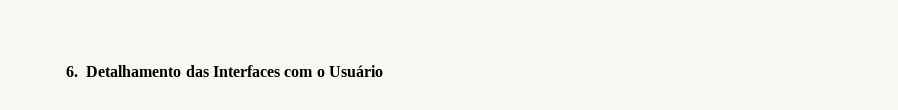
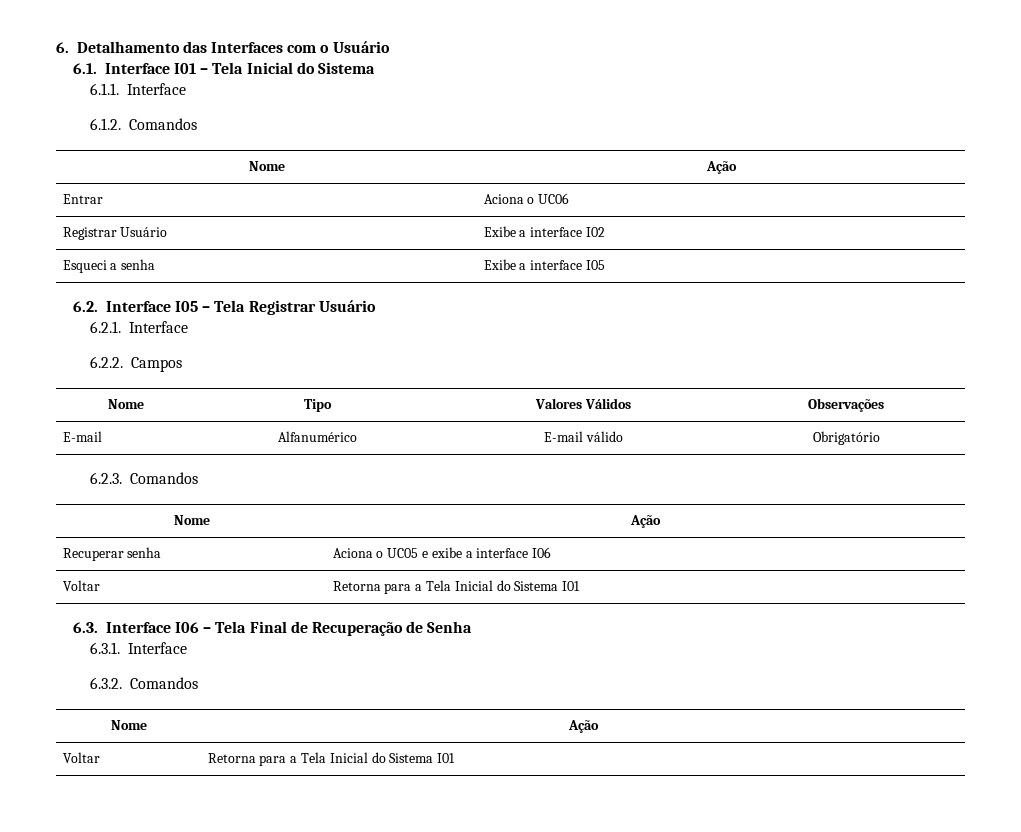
(383, 71) none -> [73,62,375,74] [90,83,186,95] [90,118,197,130] [249,161,285,171] [705,161,737,174] [62,194,103,204] [483,193,570,204] [62,227,168,240] [483,226,605,237] [62,259,156,273] [483,259,605,270] [73,300,376,315] [90,321,188,333] [90,356,182,372] [108,399,144,409] [304,399,332,412] [535,398,631,409] [808,398,884,412] [62,431,102,442] [278,431,357,442] [544,431,623,442] [812,431,880,445] [90,472,198,484] [173,515,210,525] [629,515,661,528] [62,547,162,561] [332,547,552,558] [62,580,100,591] [332,580,581,594] [73,621,473,636] [90,642,187,654] [90,677,198,689] [111,720,147,730] [567,720,599,733] [62,752,100,763] [207,752,456,766] // 6.1. Interface I01 – Tela Inicial do Sistema // 6.1.1. Interface // 6.1.2. Comandos // Nome | Ação // Entrar | Aciona o UC06 // Registrar Usuário | Exibe a interface I02 // Esqueci a senha | Exibe a interface I05 // 6.2. Interface I05 – Tela Registrar Usuário // 6.2.1. Interface // 6.2.2. Campos // Nome | Tipo | Valores Válidos | Observações // E-mail | Alfanumérico | E-mail válido | Obrigatório // 6.2.3. Comandos // Nome | Ação // Recuperar senha | Aciona o UC05 e exibe a interface I06 // Voltar | Retorna para a Tela Inicial do Sistema I01 // 6.3. Interface I06 – Tela Final de Recuperação de Senha // 6.3.1. Interface // 6.3.2. Comandos // Nome | Ação // Voltar | Retorna para a Tela Inicial do Sistema I01

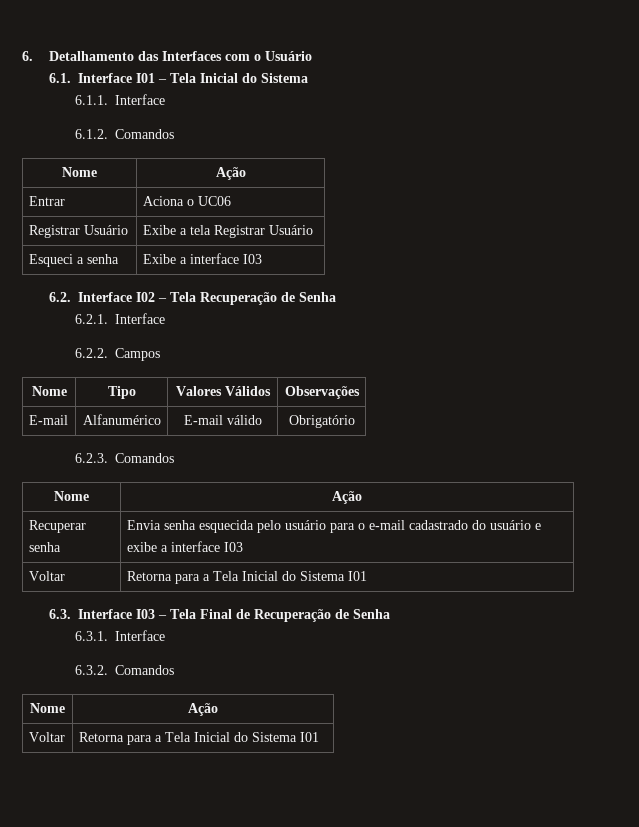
[530,227,605,237] interface I02 -> [189,225,313,238] tela Registrar Usuário
[585,260,605,270] I05 -> [242,254,262,264] I03
[175,300,376,315] I05 – Tela Registrar Usuário -> [135,292,336,305] I02 – Tela Recuperação de Senha
[332,548,419,558] Aciona o UC05 -> [126,520,531,533] Envia senha esquecida pelo usuário para o e-mail cadastrado do usuário
[532,547,552,558] I06 -> [223,542,243,552] I03
[175,622,200,633] I06 -> [135,609,155,619] I03

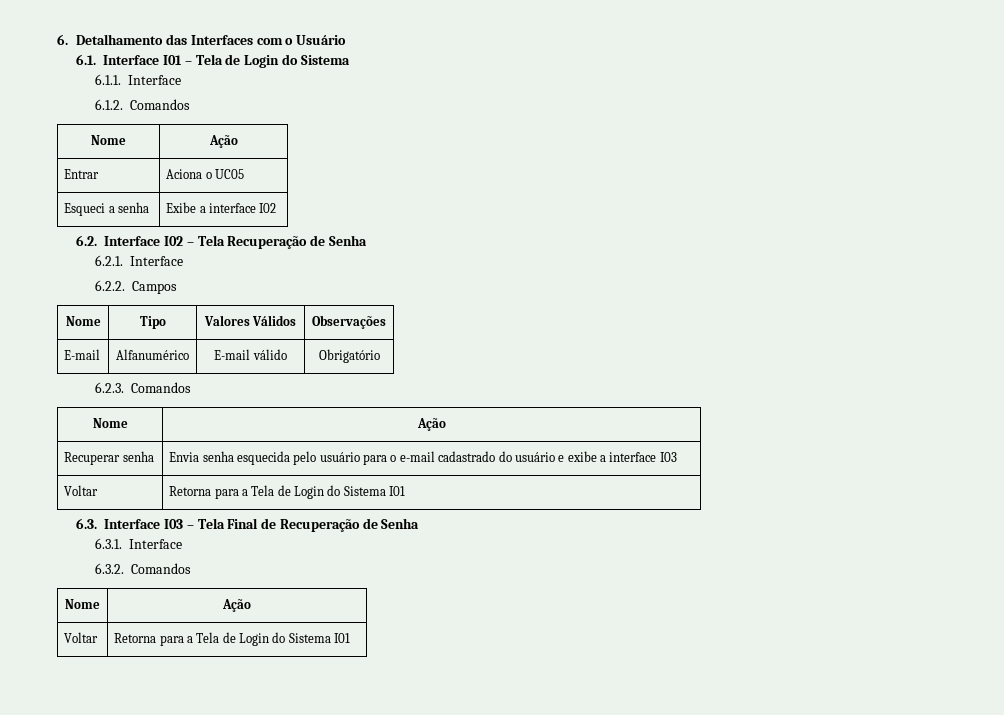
[199,73,238,83] Inicial -> [225,54,280,68] de Login
[197,196,231,206] [28,225,128,238] [142,225,313,238] UC06 // Registrar Usuário | Exibe a tela Registrar Usuário -> [214,169,244,179] UC05
[242,254,262,264] I03 -> [259,203,277,213] I02
[241,571,278,581] Inicial -> [277,485,325,499] de Login
[193,732,230,742] Inicial -> [222,632,270,646] de Login

